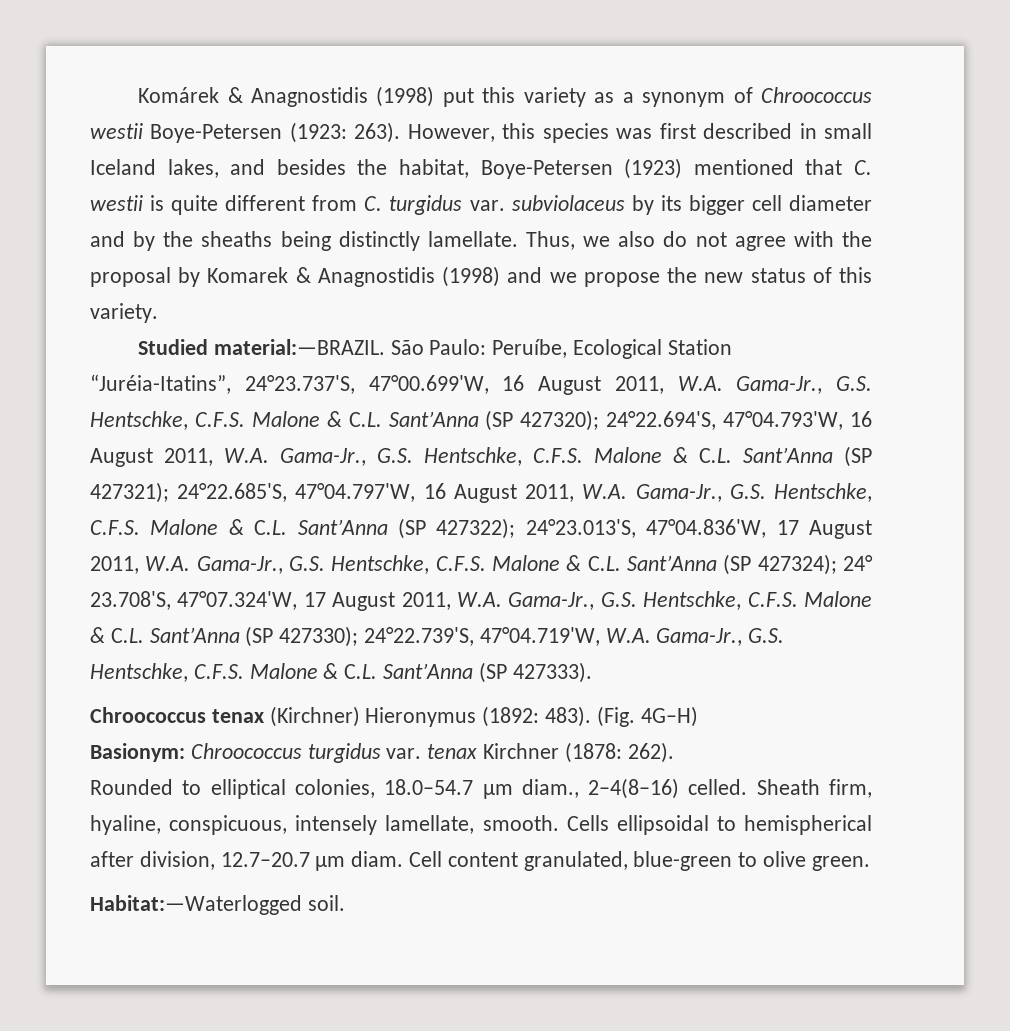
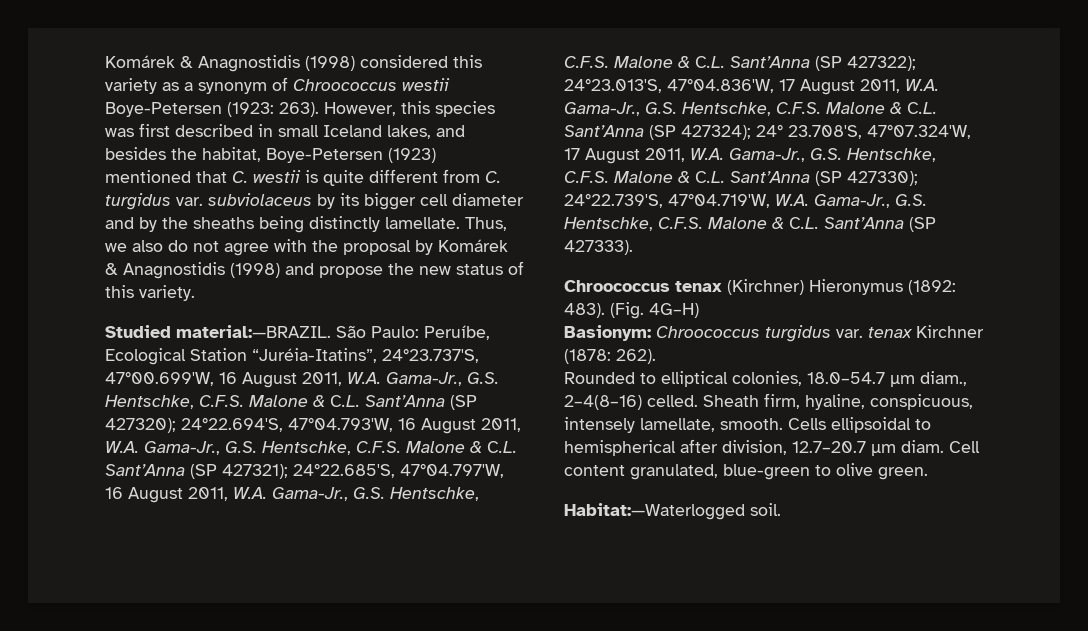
[138,86,474,107] Komárek & Anagnostidis (1998) put -> [105,55,448,72] Komárek & Anagnostidis (1998) considered
[207,267,289,283] Komarek -> [438,239,508,252] Komárek
[549,272,577,283] we -> (314, 269) none

